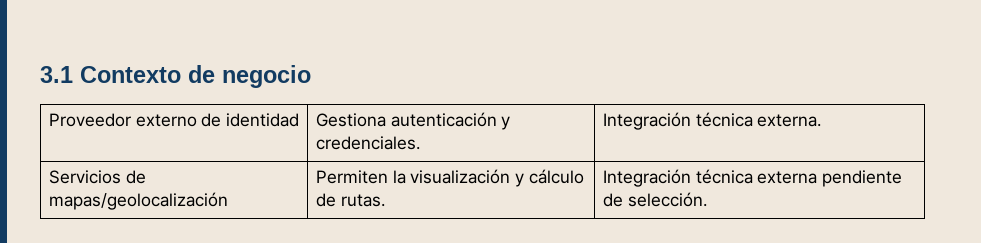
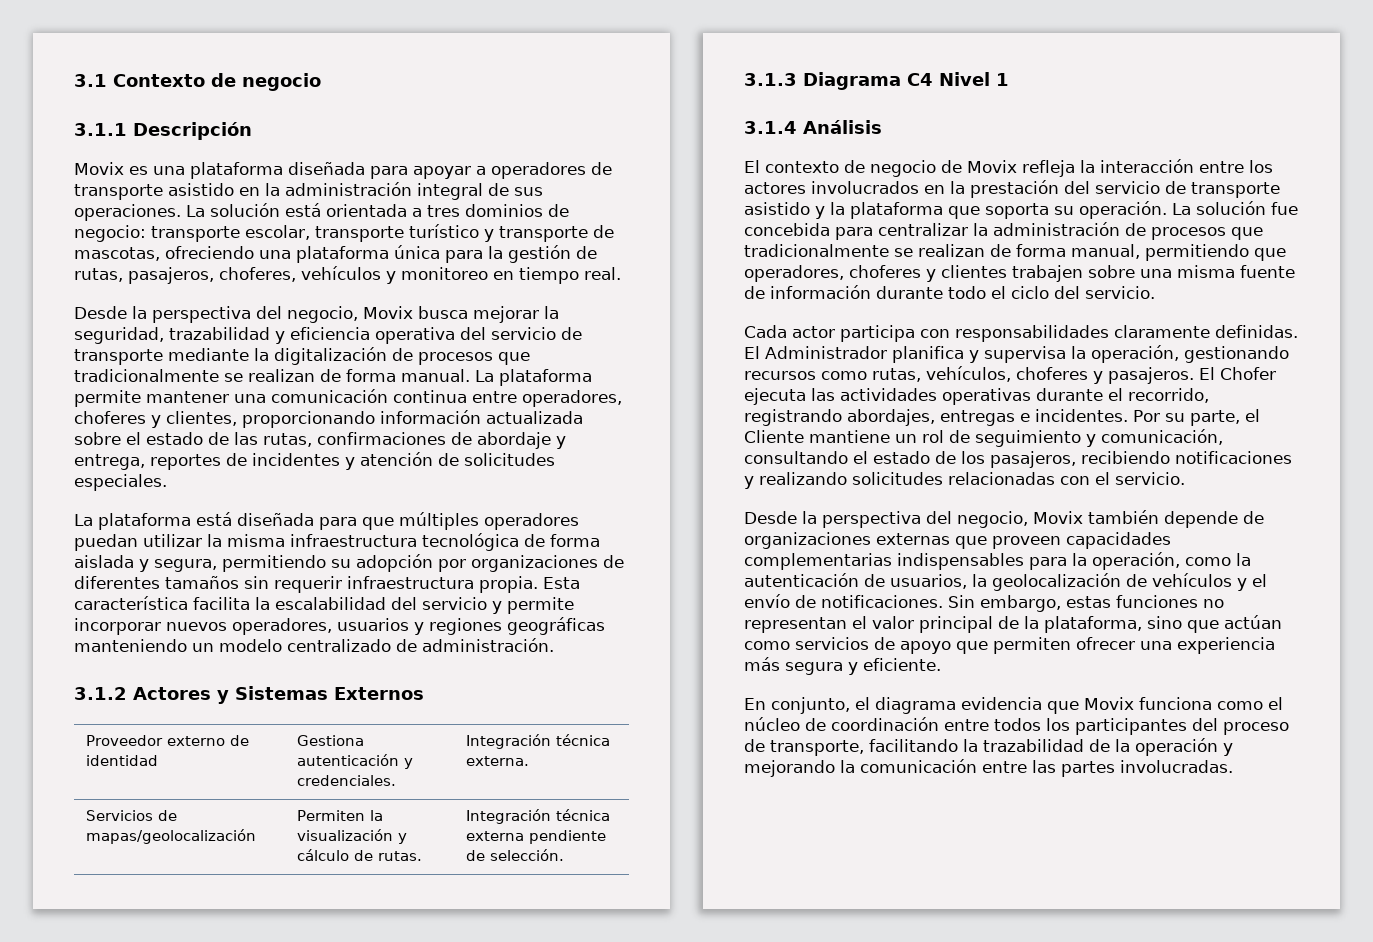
(311, 76) none -> [74,122,252,140] [74,162,612,179] [74,182,543,200] [74,203,569,221] [74,224,614,242] [74,245,597,263] [74,266,621,284] [74,306,559,323] [74,327,582,344] [74,347,530,365] [74,369,592,386] [74,389,622,407] [74,410,583,428] [74,432,566,449] [74,452,555,470] [74,474,167,491] [74,512,579,530] [74,533,600,551] [74,554,624,572] [74,576,580,593] [74,596,574,614] [74,617,605,635] [74,638,554,652] [74,686,424,704] // 3.1.1 Descripción // Movix es una plataforma diseñada para apoyar a operadores de transporte asistido en la administración integral de sus operaciones. La solución está orientada a tres dominios de negocio: transporte escolar, transporte turístico y transporte de mascotas, ofreciendo una plataforma única para la gestión de rutas, pasajeros, choferes, vehículos y monitoreo en tiempo real. // Desde la perspectiva del negocio, Movix busca mejorar la seguridad, trazabilidad y eficiencia operativa del servicio de transporte mediante la digitalización de procesos que tradicionalmente se realizan de forma manual. La plataforma permite mantener una comunicación continua entre operadores, choferes y clientes, proporcionando información actualizada sobre el estado de las rutas, confirmaciones de abordaje y entrega, reportes de incidentes y atención de solicitudes especiales. // La plataforma está diseñada para que múltiples operadores puedan utilizar la misma infraestructura tecnológica de forma aislada y segura, permitiendo su adopción por organizaciones de diferentes tamaños sin requerir infraestructura propia. Esta característica facilita la escalabilidad del servicio y permite incorporar nuevos operadores, usuarios y regiones geográficas manteniendo un modelo centralizado de administración. // 3.1.2 Actores y Sistemas Externos
(707, 199) none -> [744,72,1009,90] [744,120,882,134] [744,159,1273,177] [744,180,1280,198] [744,201,1298,219] [744,222,1263,240] [744,244,1286,261] [744,265,1295,282] [744,285,1155,299] [744,325,1298,342] [744,345,1289,363] [744,366,1276,384] [744,388,1209,405] [744,409,1260,426] [744,429,1223,447] [744,451,1292,468] [744,472,1185,489] [744,510,1264,528] [744,532,1171,549] [744,552,1251,570] [744,573,1267,591] [744,594,1224,612] [744,615,1282,633] [744,637,1275,654] [744,657,941,675] [744,697,1283,714] [744,717,1289,735] [744,738,1233,756] [744,759,1233,777] // 3.1.3 Diagrama C4 Nivel 1 // 3.1.4 Análisis // El contexto de negocio de Movix refleja la interacción entre los actores involucrados en la prestación del servicio de transporte asistido y la plataforma que soporta su operación. La solución fue concebida para centralizar la administración de procesos que tradicionalmente se realizan de forma manual, permitiendo que operadores, choferes y clientes trabajen sobre una misma fuente de información durante todo el ciclo del servicio. // Cada actor participa con responsabilidades claramente definidas. El Administrador planifica y supervisa la operación, gestionando recursos como rutas, vehículos, choferes y pasajeros. El Chofer ejecuta las actividades operativas durante el recorrido, registrando abordajes, entregas e incidentes. Por su parte, el Cliente mantiene un rol de seguimiento y comunicación, consultando el estado de los pasajeros, recibiendo notificaciones y realizando solicitudes relacionadas con el servicio. // Desde la perspectiva del negocio, Movix también depende de organizaciones externas que proveen capacidades complementarias indispensables para la operación, como la autenticación de usuarios, la geolocalización de vehículos y el envío de notificaciones. Sin embargo, estas funciones no representan el valor principal de la plataforma, sino que actúan como servicios de apoyo que permiten ofrecer una experiencia más segura y eficiente. // En conjunto, el diagrama evidencia que Movix funciona como el núcleo de coordinación entre todos los participantes del proceso de transporte, facilitando la trazabilidad de la operación y mejorando la comunicación entre las partes involucradas.

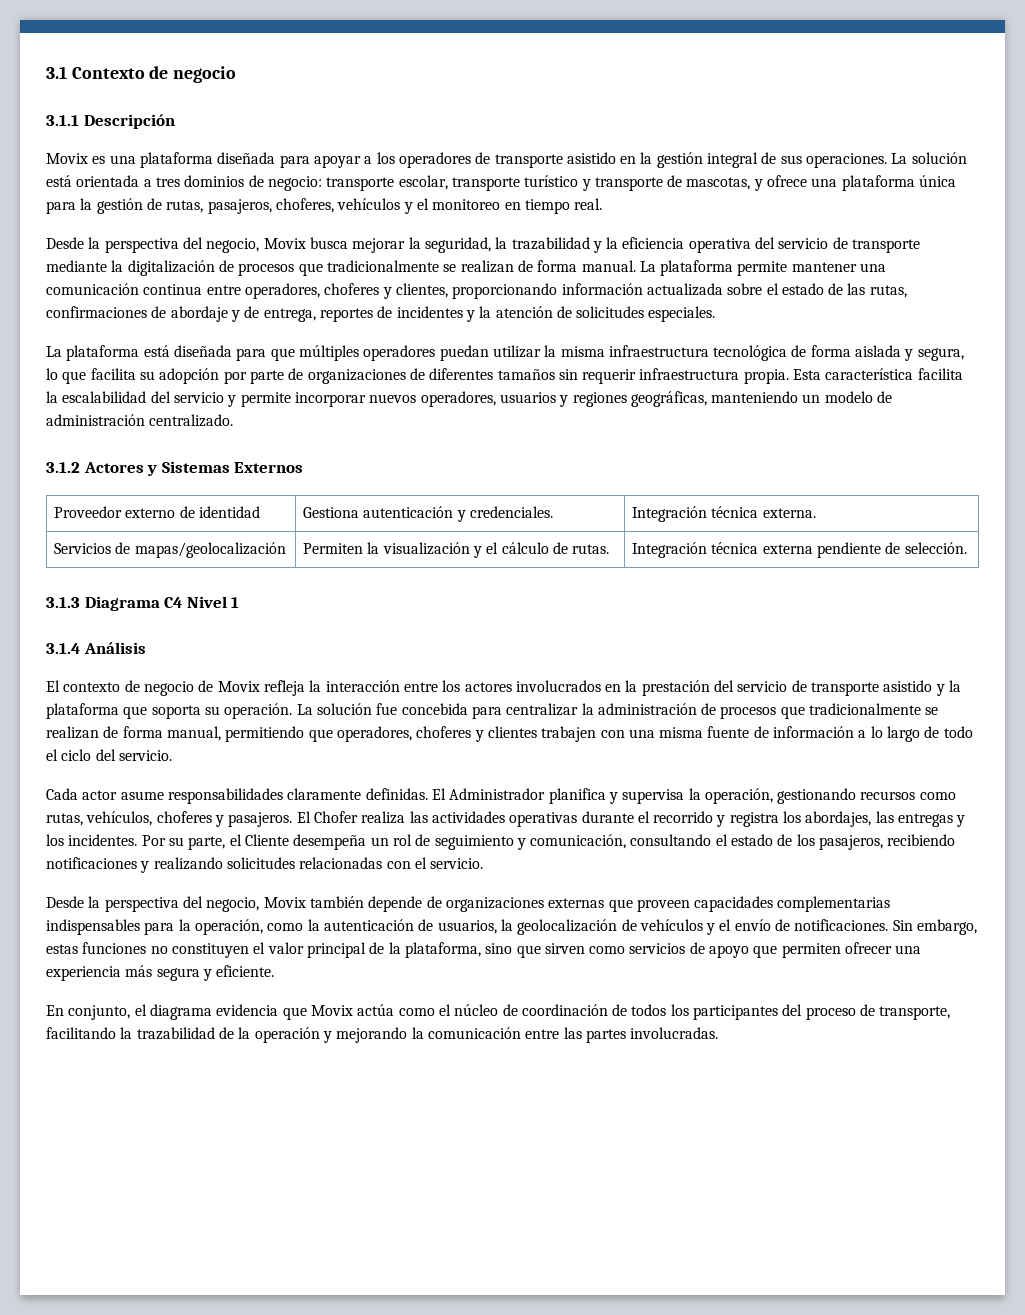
(486, 170) none -> [376,152,395,164] los
[285,182,412,196] administración -> [656,152,703,168] gestión
[165,246,254,259] ofreciendo -> [753,175,808,191] y ofrece
(396, 277) none -> [416,198,429,210] el
(164, 335) none -> [495,237,508,249] la
(285, 337) none -> [606,237,619,249] la
(566, 442) none -> [244,306,260,318] de
(355, 463) none -> [479,306,492,318] la
[222,555,326,572] permitiendo -> [46,368,136,384] lo que facilita
(466, 565) none -> [249,368,304,384] parte de
[507,617,605,635] geográficas -> [630,391,707,407] geográficas,
[287,638,554,652] centralizado de administración. -> [877,391,893,403] [46,414,234,427] de administración centralizado.
(407, 838) none -> [486,542,499,554] el
[1088,265,1135,278] sobre -> [600,730,625,738] con
[876,286,943,299] durante -> [858,726,940,742] a lo largo de
[840,325,950,342] participa con -> [120,791,164,800] asume
[744,388,806,405] ejecuta -> [361,811,406,824] realiza
[1128,388,1209,403] [744,409,1030,426] recorrido, registrando abordajes, entregas e -> [653,811,966,827] [46,834,64,846] recorrido y registra los abordajes, las entregas y los
[809,430,890,443] mantiene -> [293,834,367,850] desempeña
[744,617,847,633] representan -> [171,943,249,958] constituyen
[1224,615,1282,629] actúan -> [544,943,585,954] sirven
[1139,697,1212,710] funciona -> [357,1004,395,1016] actúa
[944,719,989,731] entre -> [612,1004,628,1016] de

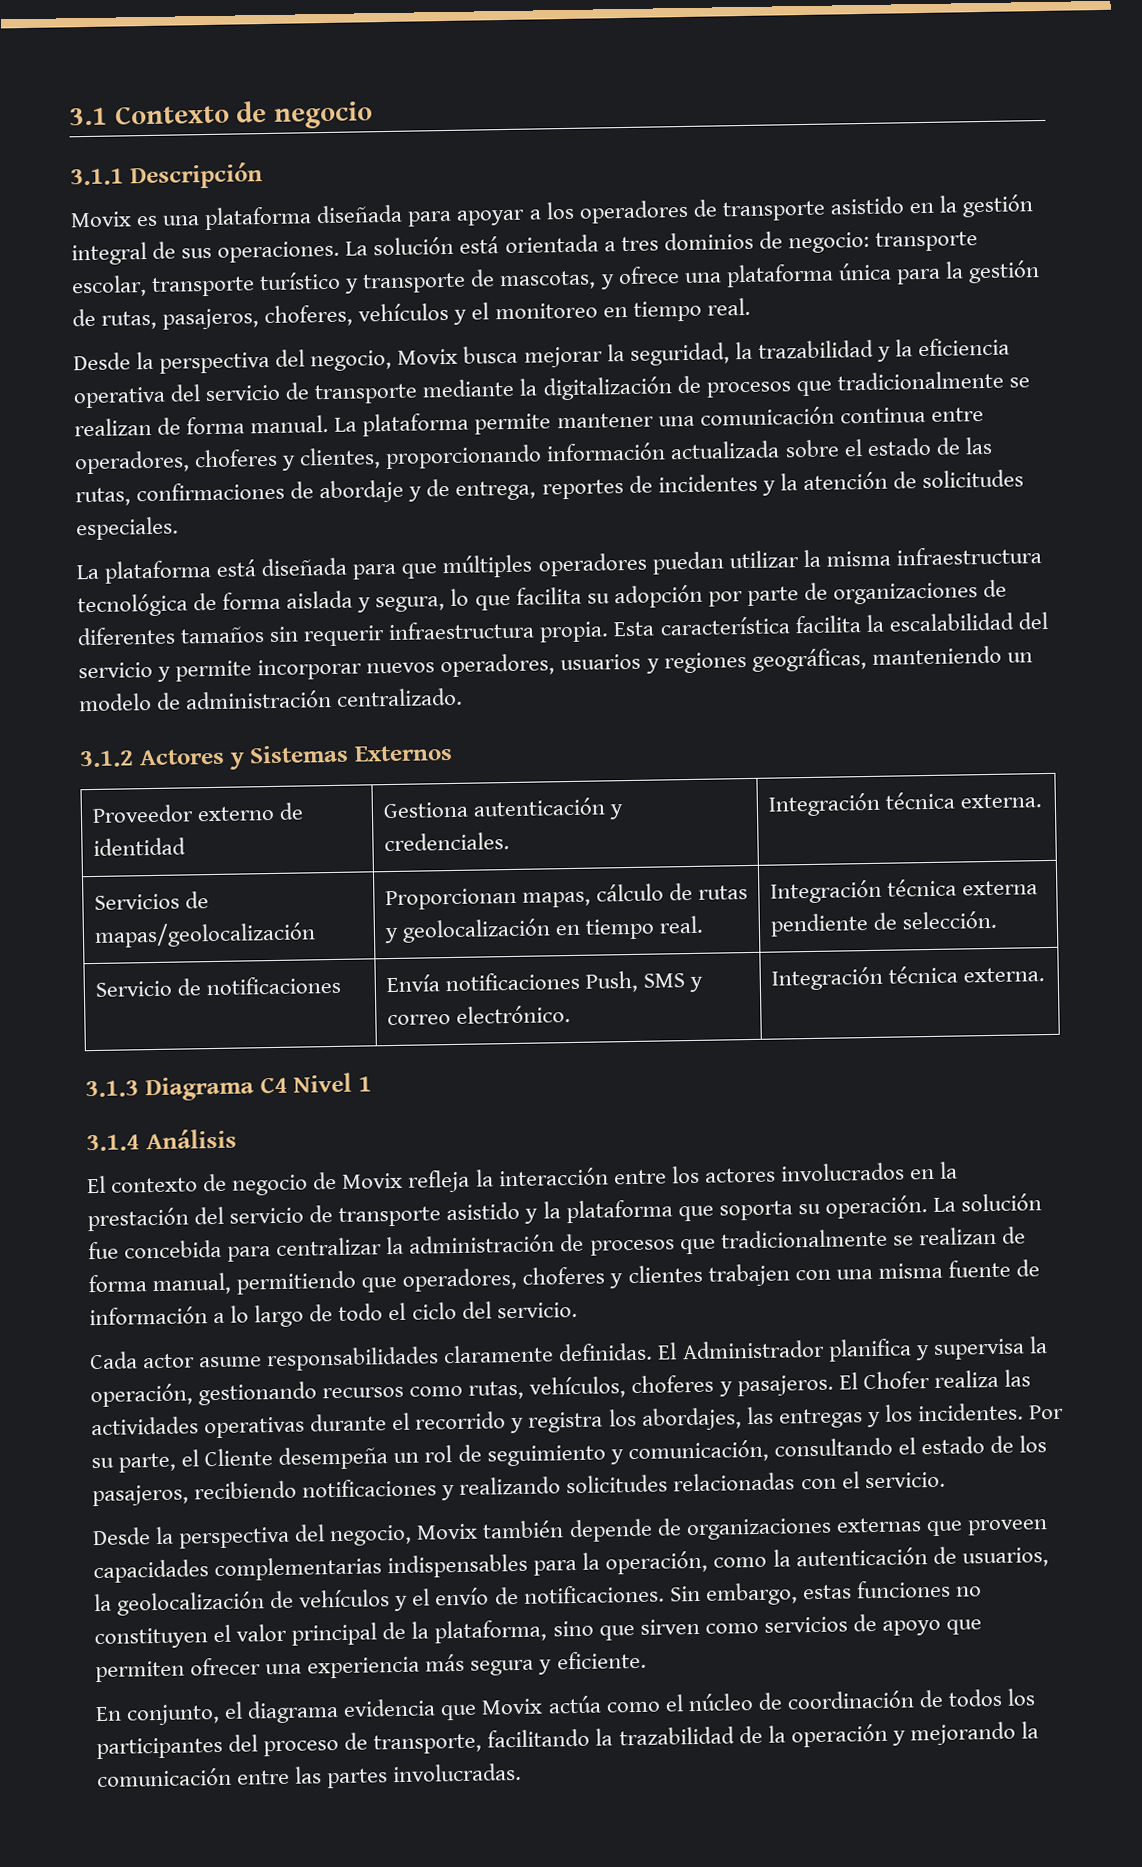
[303,542,610,558] Permiten la visualización y el cálculo de rutas. -> [384,882,749,911] [383,915,705,944] Proporcionan mapas, cálculo de rutas y geolocalización en tiempo real.
(967, 548) none -> [94,975,341,997] [385,970,704,993] [386,1005,571,1026] [770,965,1045,991] // Servicio de notificaciones | Envía notificaciones Push, SMS y correo electrónico. | Integración técnica externa.

